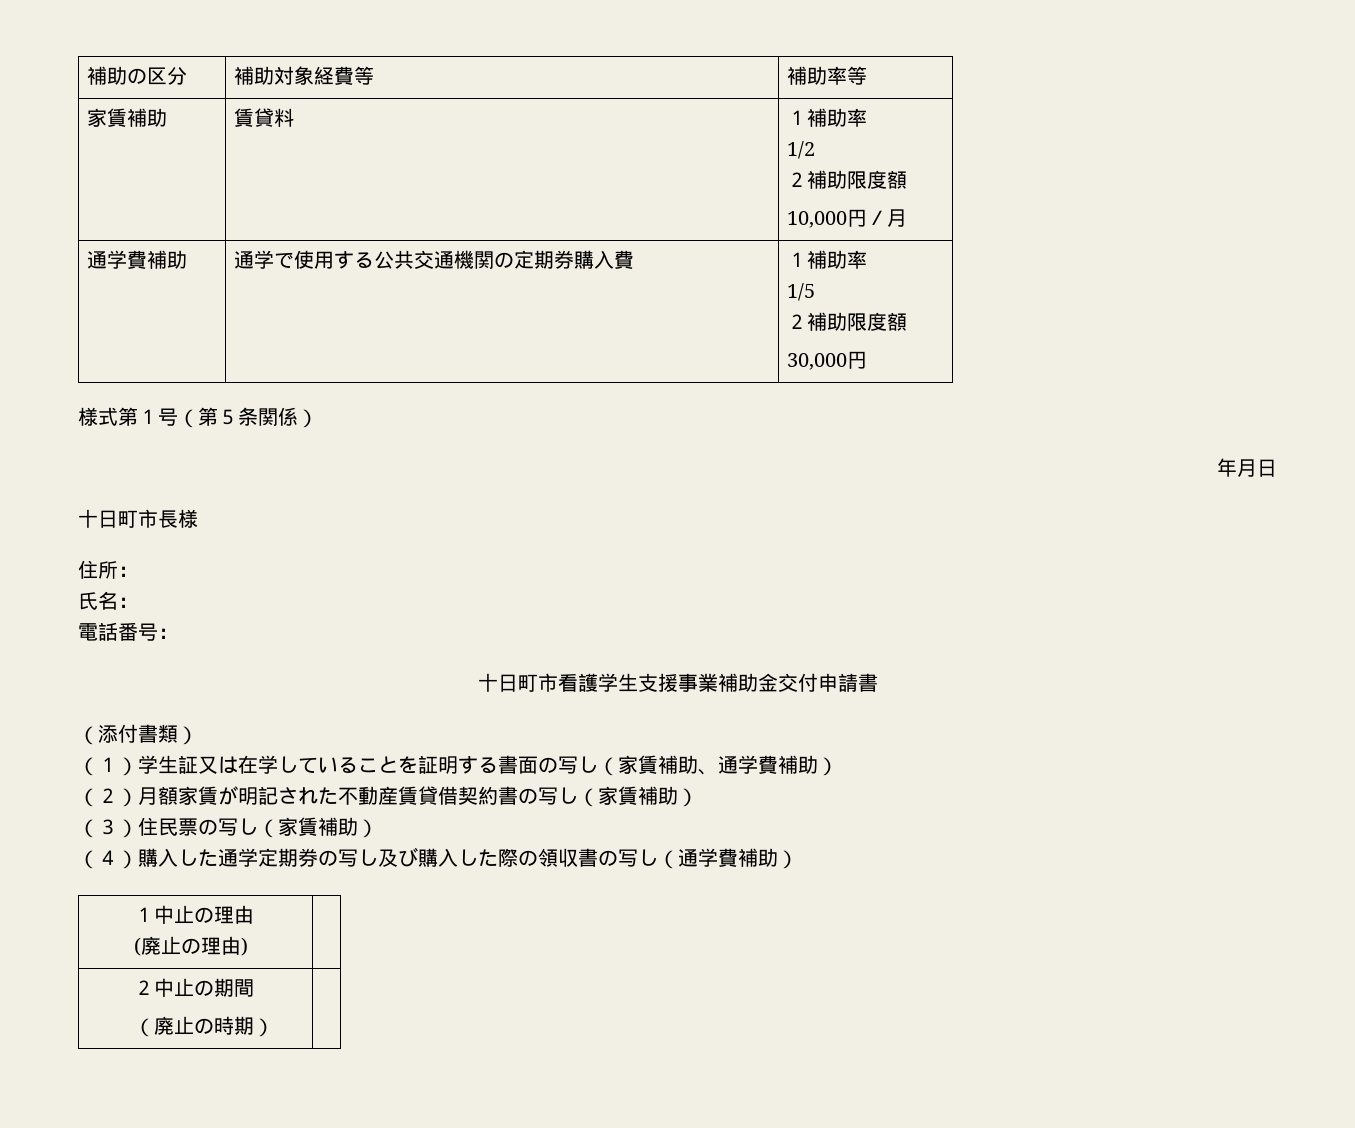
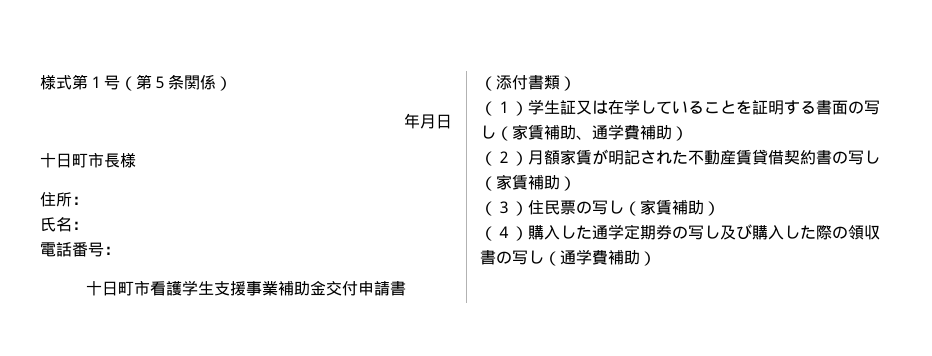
[87,66,188,85] [234,66,375,85] [787,66,868,85] [87,108,168,127] [234,108,295,127] [787,108,868,127] [787,141,816,159] [787,170,908,189] [787,209,908,228] [87,250,188,269] [234,250,635,269] [787,250,868,269] [787,283,816,301] [787,312,908,331] [787,351,868,370] 補助の区分 | 補助対象経費等 | 補助率等 // 家賃補助 | 賃貸料 | １補助率 // 1/2 // ２補助限度額 // 10,000円／月 // 通学費補助 | 通学で使用する公共交通機関の定期券購入費 | １補助率 // 1/5 // ２補助限度額 // 30,000円 // -> (40, 82) none
[133,905,254,924] [133,936,248,956] [133,978,254,997] [133,1016,274,1037] // １中止の理由 // (廃止の理由) | // ２中止の期間 // （廃止の時期） | -> (656, 258) none

